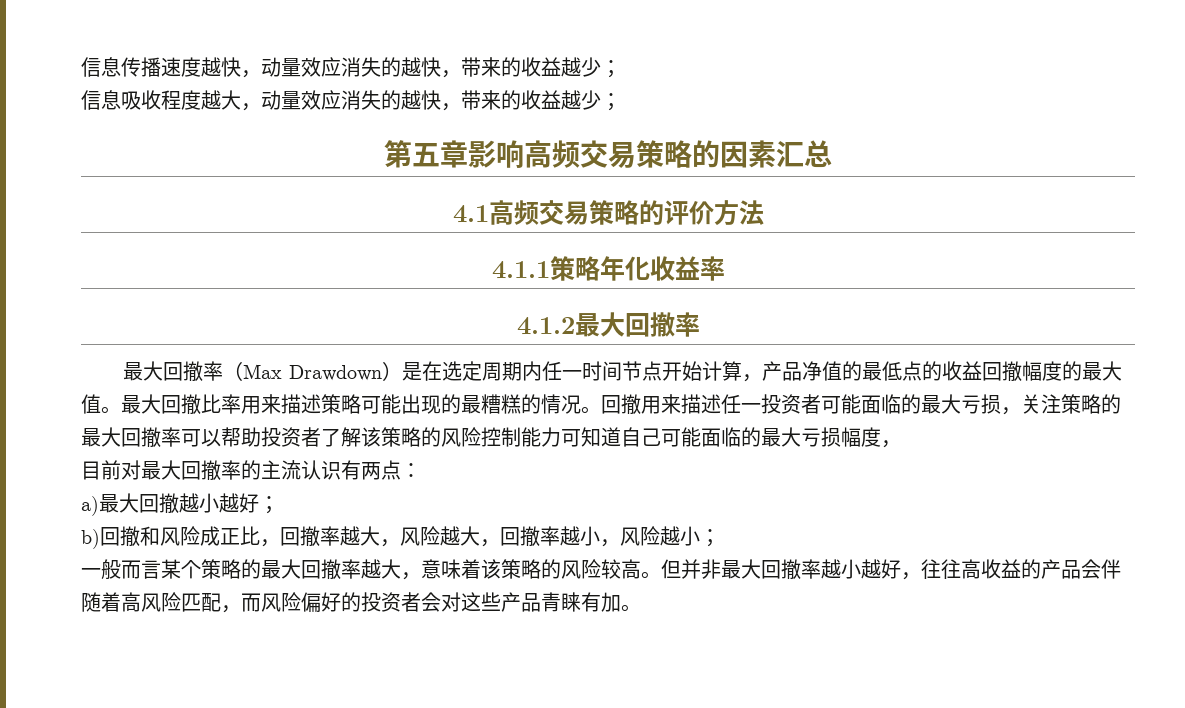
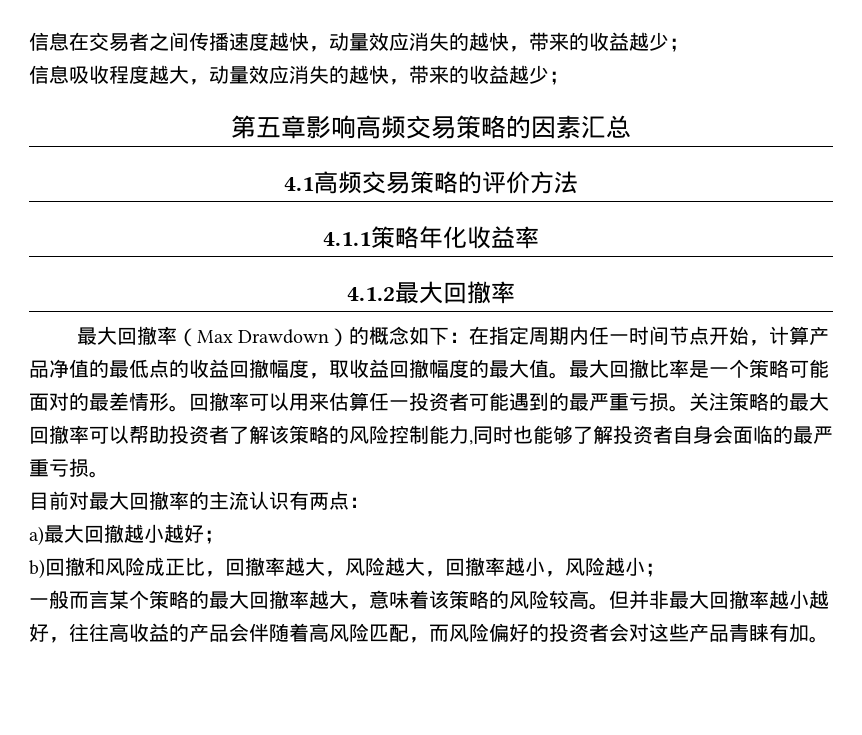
[81,57,121,77] 信息 -> [29,32,189,52] 信息在交易者之间
[402,361,463,381] 是在选 -> [349,326,510,345] 的概念如下：在指
[702,361,763,382] 计算， -> [749,326,810,346] ，计算
(1063, 371) none -> [309,359,469,379] ，取收益回撤幅度
[241,394,1021,415] 用来描述策略可能出现的最糟糕的情况。回撤用来描述任一投资者可能面临的最大亏损， -> [689,359,829,378] [29,392,689,412] 是一个策略可能面对的最差情形。回撤率可以用来估算任一投资者可能遇到的最严重亏损。
[561,427,901,448] 可知道自己可能面临的最大亏损幅度， -> [469,425,833,445] [29,458,109,478] ,同时也能够了解投资者自身会面临的最严重亏损。

